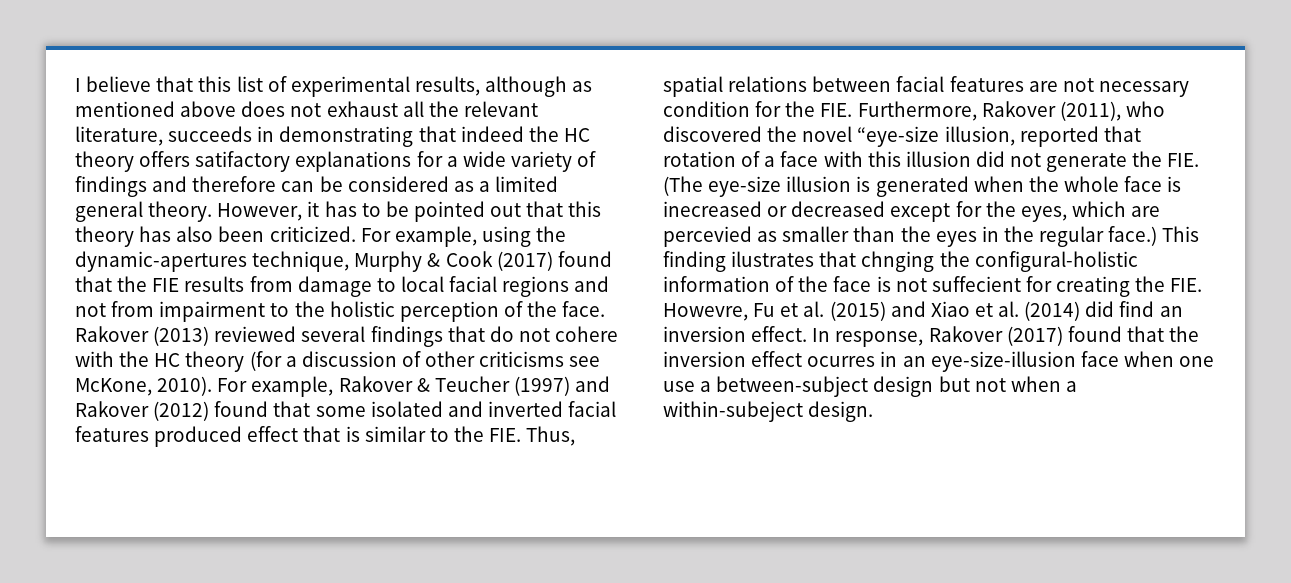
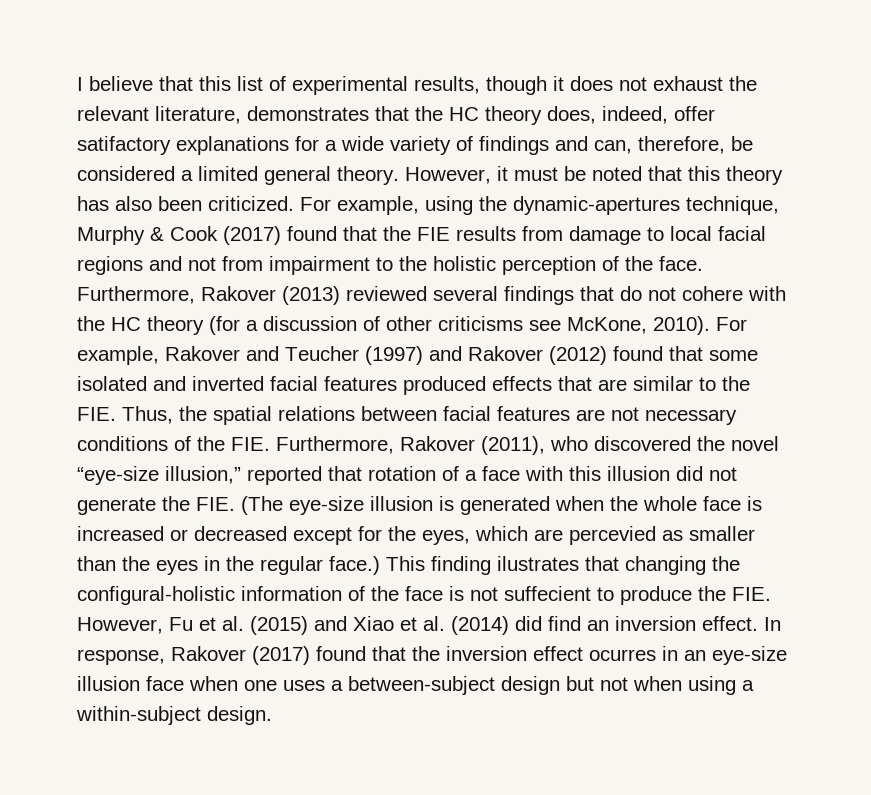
[485,76,593,97] [75,101,237,117] although as mentioned above -> [486,76,564,95] though it
[402,101,424,117] all -> (723, 83) none
[168,126,590,147] [75,151,191,172] succeeds in demonstrating that indeed the HC theory offers -> [247,106,715,125] demonstrates that the HC theory does, indeed, offer
[192,176,315,192] therefore can -> [594,136,725,154] can, therefore,
[453,181,474,192] as -> (175, 173) none
[324,201,522,222] has to be pointed out -> [514,166,642,181] must be noted
(606, 309) none -> [77,286,195,304] Furthermore,
[416,378,430,392] & -> [246,346,279,361] and
[247,426,360,442] effect that is -> [492,376,627,391] effects that are
(576, 436) none -> [179,406,207,421] the
[663,101,782,117] condition for -> [77,436,191,451] conditions of
[944,126,1015,146] illusion, -> [165,466,241,484] illusion,”
[663,201,762,217] inecreased -> [77,526,164,541] increased
[861,251,935,272] chnging -> [625,556,706,575] changing
[1025,276,1203,297] [663,303,748,321] for creating the FIE. Howevre, -> [597,586,771,605] [77,617,163,634] to produce the FIE. However,
[930,351,1076,372] eye-size-illusion -> [712,646,787,665] [77,676,140,691] eye-size illusion
[663,381,695,392] use -> [283,680,325,691] uses
[1065,381,1077,392] [663,401,803,422] a within-subeject -> [688,676,754,695] [76,706,201,725] using a within-subject

